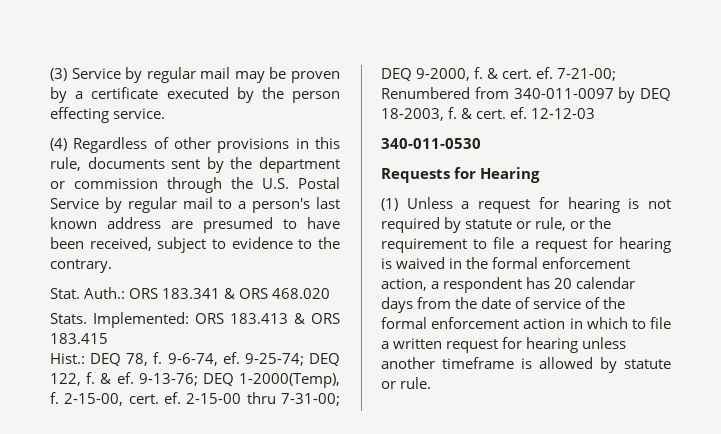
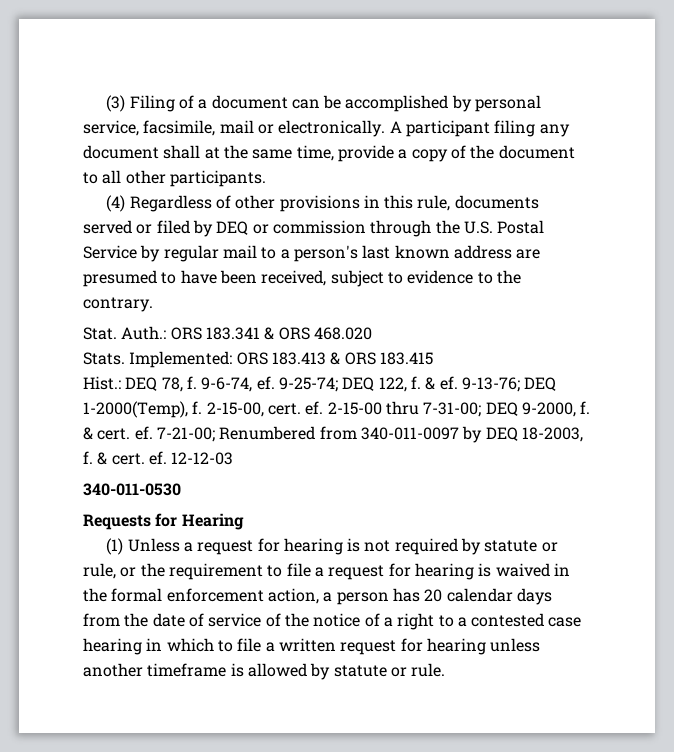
[71,67,341,83] [50,87,340,103] [50,107,166,123] Service by regular mail may be proven by a certificate executed by the person effecting service. -> [129,95,542,112] [83,120,570,137] [83,145,575,162] [83,170,266,187] Filing of a document can be accomplished by personal service, facsimile, mail or electronically. A participant filing any document shall at the same time, provide a copy of the document to all other participants.
[171,157,340,173] sent by the department -> [83,220,249,237] served or filed by DEQ
[443,277,523,293] respondent -> [336,592,389,605] person
[381,317,566,329] formal enforcement action -> [313,613,582,630] [83,638,142,655] notice of a right to a contested case hearing

